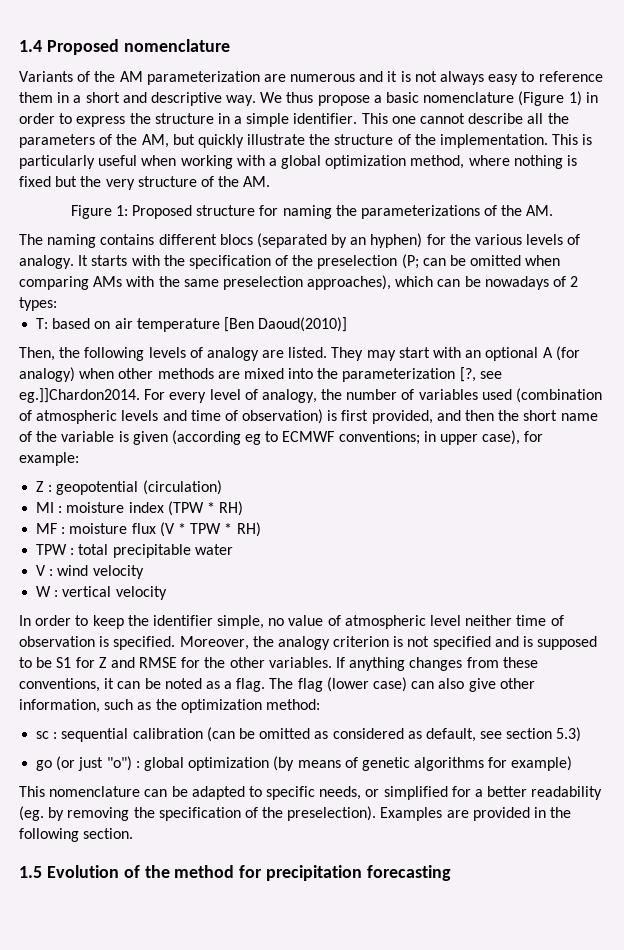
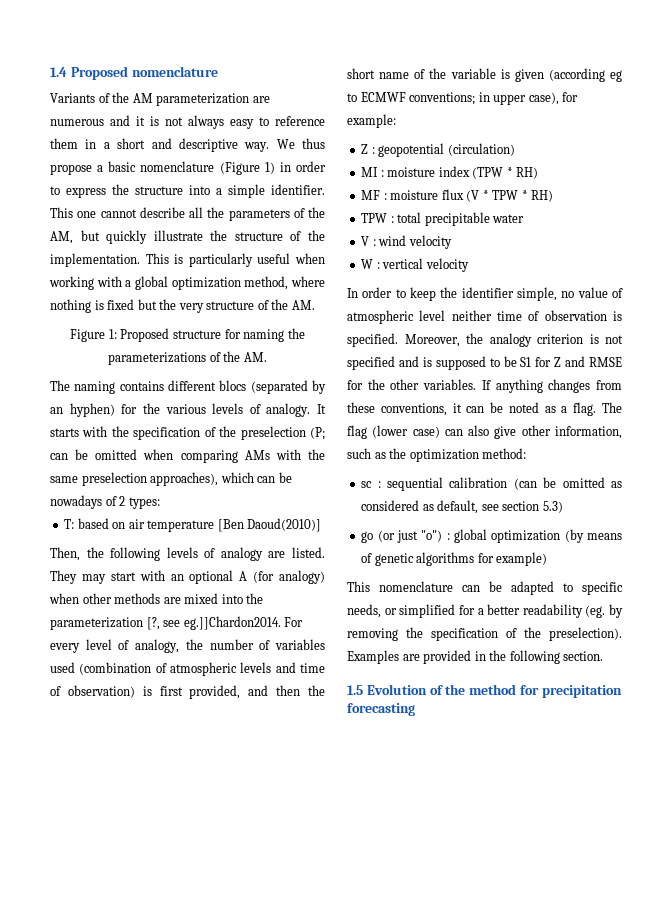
[217,113,230,124] in -> [189,185,210,195] into

